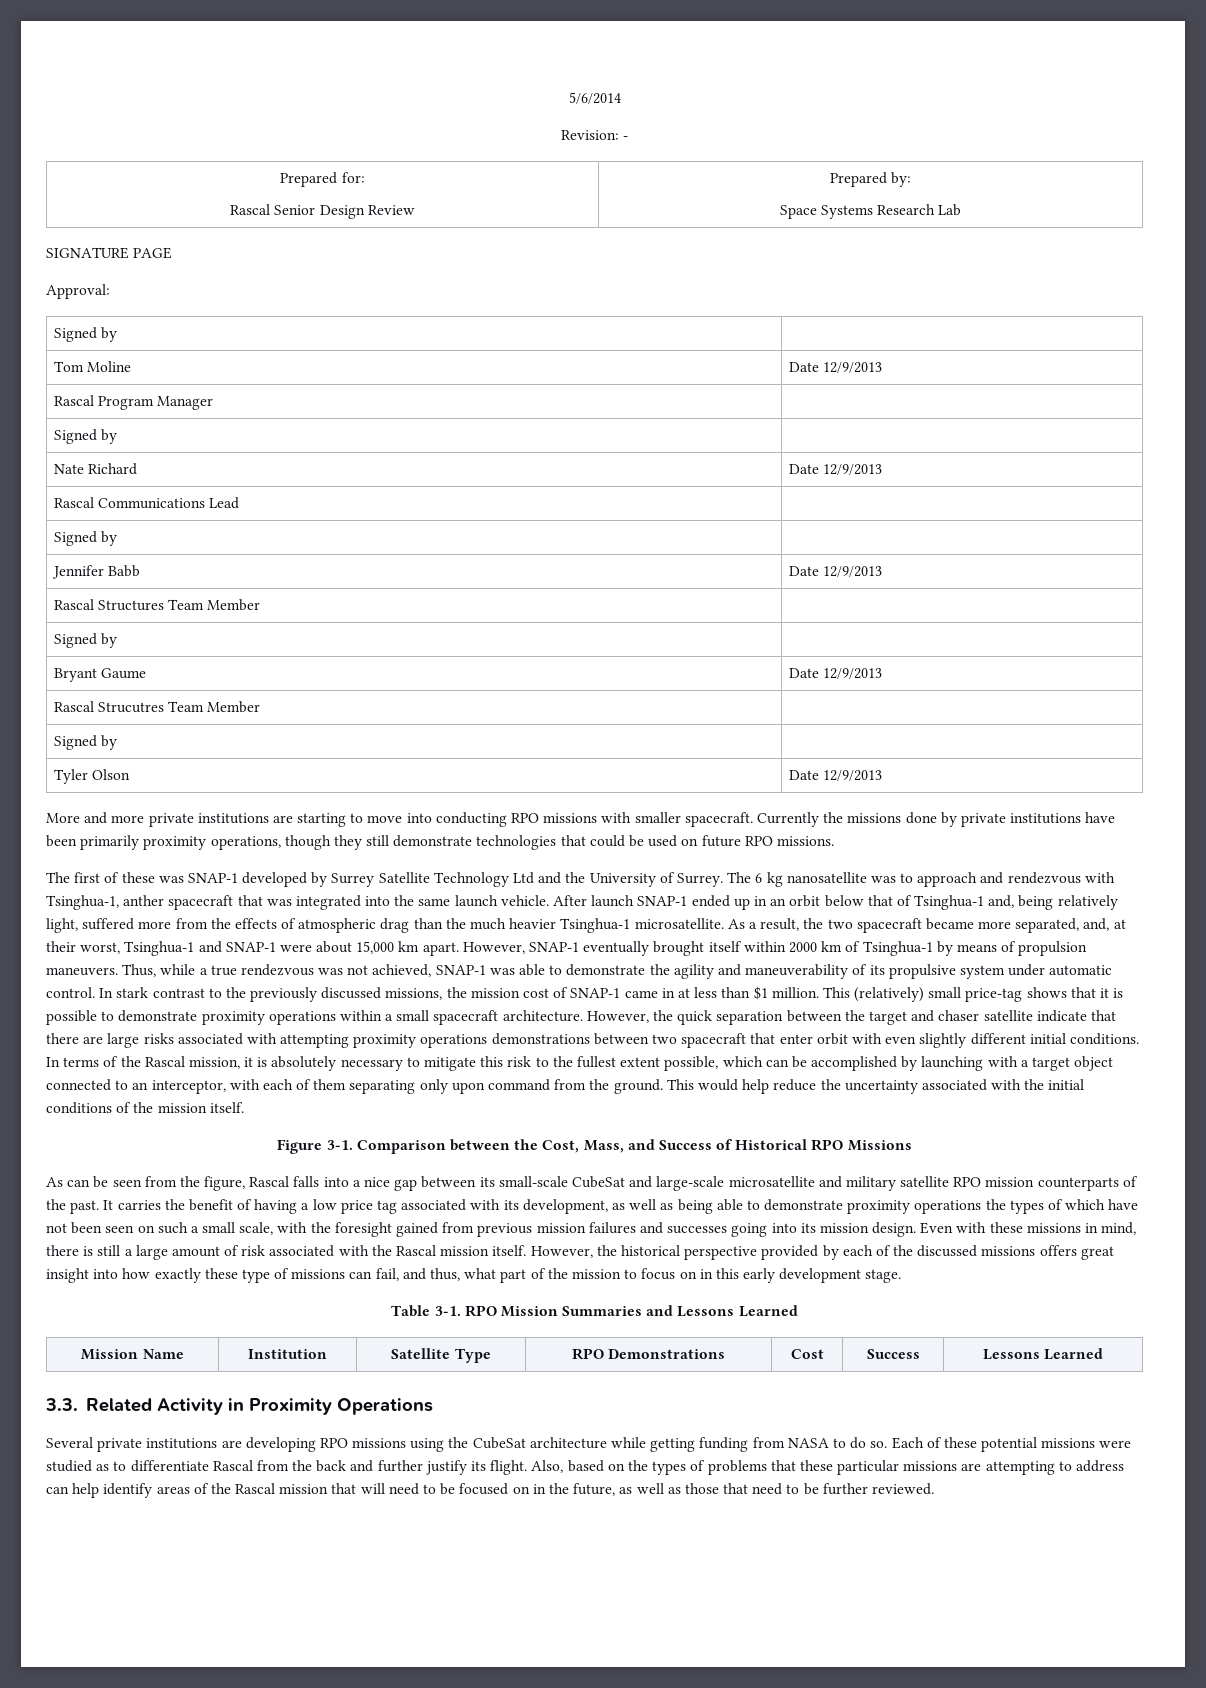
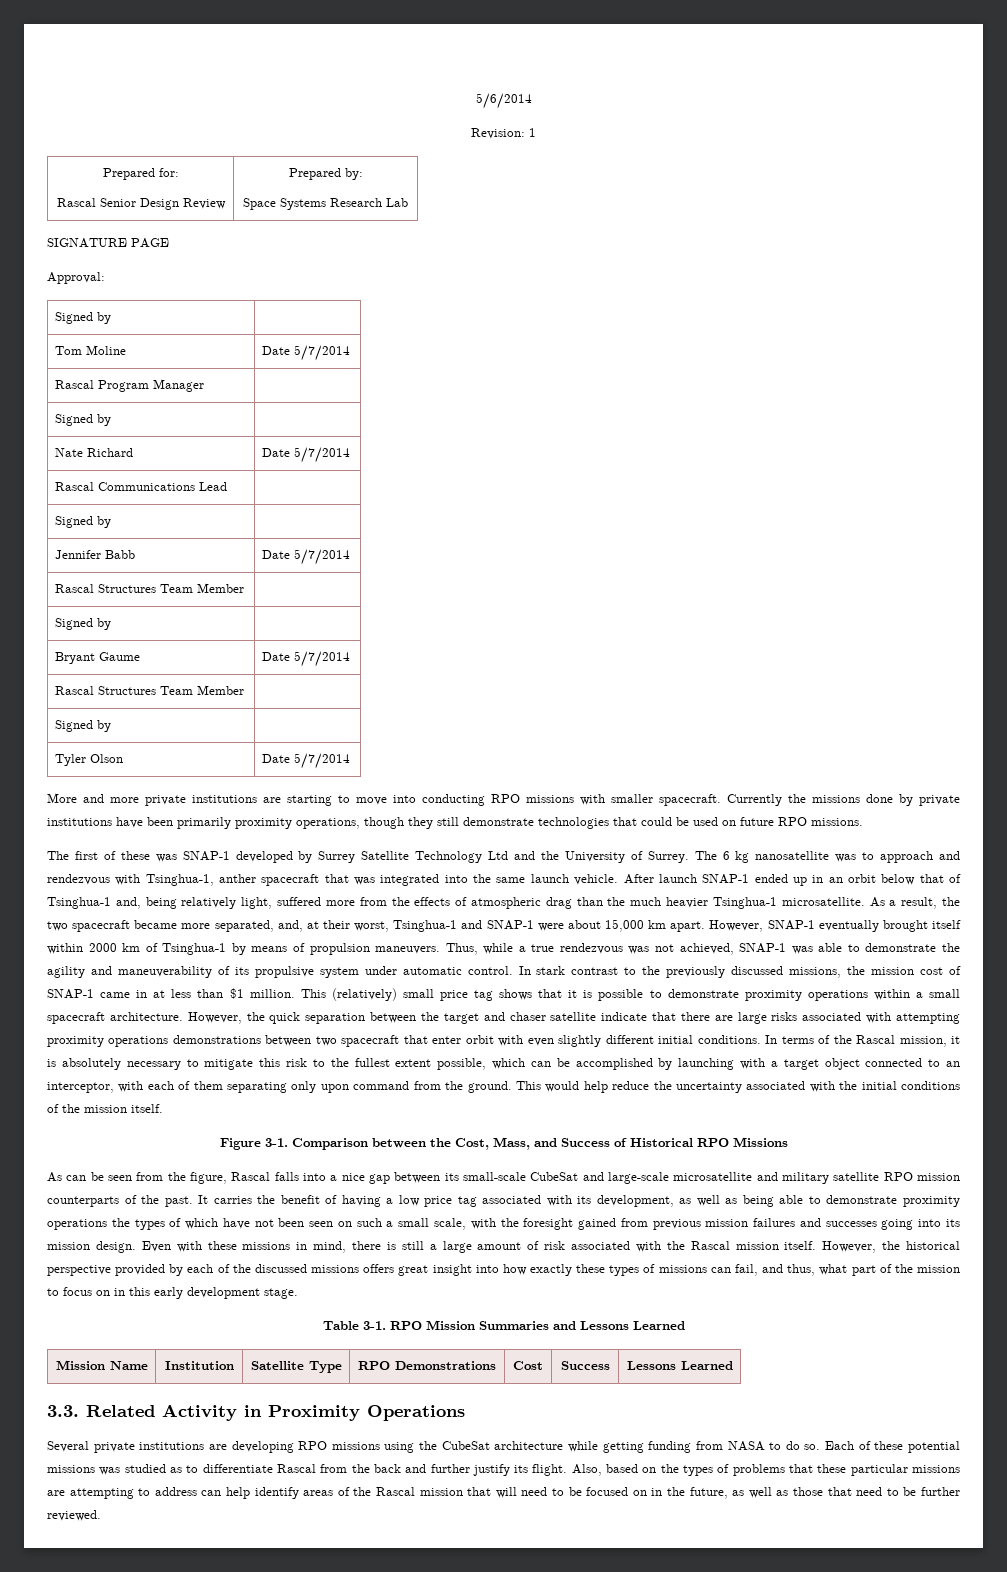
[623,136,629,140] - -> [529,128,536,137] 1
[823,362,883,373] 12/9/2013 -> [294,345,351,361] 5/7/2014
[823,464,883,475] 12/9/2013 -> [294,447,351,463] 5/7/2014
[823,566,883,577] 12/9/2013 -> [294,549,351,565] 5/7/2014
[823,668,883,679] [53,701,165,713] 12/9/2013 // Rascal Strucutres -> [294,651,351,667] [55,686,157,695] 5/7/2014 // Rascal Structures
[823,770,883,781] 12/9/2013 -> [294,753,351,769] 5/7/2014
[965,988,1023,1002] price-tag -> [439,990,493,1001] price tag
[241,1269,270,1283] type -> [609,1265,640,1276] types
[1099,1440,1132,1448] were -> [99,1467,121,1475] was

